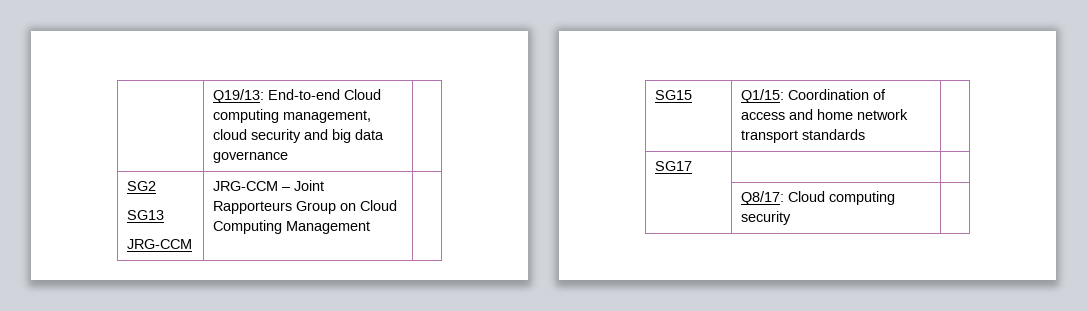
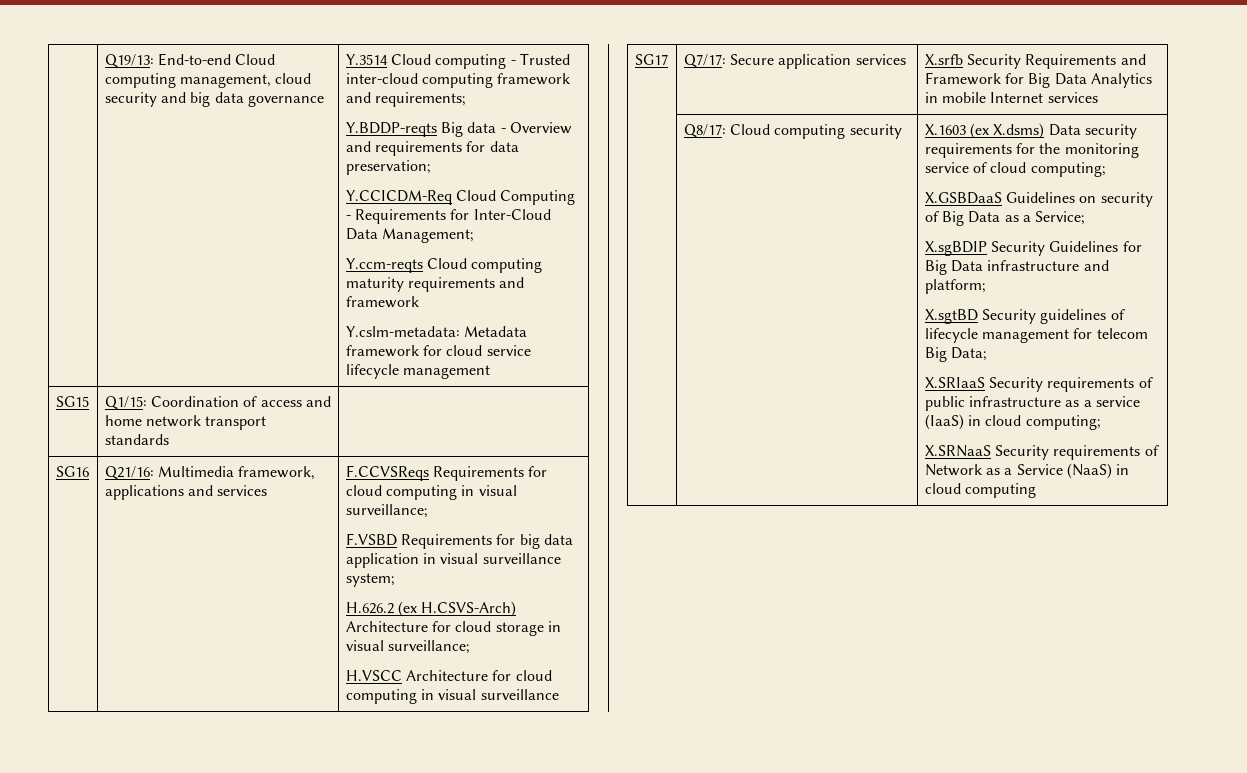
[127,181,157,191] [127,210,165,220] [127,239,193,249] [213,180,325,191] [213,200,398,214] [213,220,371,234] // SG2 // SG13 // JRG-CCM | JRG-CCM – Joint Rapporteurs Group on Cloud Computing Management | -> [345,53,570,69] [345,73,571,88] [345,92,466,107] [345,122,572,137] [345,141,519,156] [345,160,431,175] [345,190,576,205] [345,209,551,224] [345,228,474,243] [345,258,543,273] [345,277,525,292] [345,296,419,308] [345,326,527,337] [345,345,531,357] [345,364,490,379] Y.3514 Cloud computing - Trusted inter-cloud computing framework and requirements; // Y.BDDP-reqts Big data - Overview and requirements for data preservation; // Y.CCICDM-Req Cloud Computing - Requirements for Inter-Cloud Data Management; // Y.ccm-reqts Cloud computing maturity requirements and framework // Y.cslm-metadata: Metadata framework for cloud service lifecycle management
[655,161,693,171] [741,191,896,205] [741,211,792,225] SG17 | | // | Q8/17: Cloud computing security | -> [55,466,89,477] [104,466,316,480] [104,485,268,500] [345,465,548,481] [345,485,517,500] [345,504,428,518] [345,533,573,549] [345,553,561,568] [345,573,395,587] [345,601,517,617] [345,621,561,636] [345,640,470,654] [345,670,552,681] [345,689,559,704] [634,54,668,65] [683,54,906,69] [924,54,1146,69] [924,72,1152,88] [924,92,1098,103] [683,124,902,139] [924,123,1137,139] [924,143,1139,158] [924,162,1106,177] [924,192,1153,207] [924,211,1086,226] [924,241,1142,256] [924,260,1109,275] [924,279,986,294] [924,309,1125,324] [924,328,1148,343] [924,347,987,362] [924,377,1153,392] [924,396,1140,411] [924,414,1101,430] [924,445,1159,460] [924,463,1130,479] [924,483,1036,498] SG16 | Q21/16: Multimedia framework, applications and services | F.CCVSReqs Requirements for cloud computing in visual surveillance; // F.VSBD Requirements for big data application in visual surveillance system; // H.626.2 (ex H.CSVS-Arch) Architecture for cloud storage in visual surveillance; // H.VSCC Architecture for cloud computing in visual surveillance // SG17 | Q7/17: Secure application services | X.srfb Security Requirements and Framework for Big Data Analytics in mobile Internet services // | Q8/17: Cloud computing security | X.1603 (ex X.dsms) Data security requirements for the monitoring service of cloud computing; // X.GSBDaaS Guidelines on security of Big Data as a Service; // X.sgBDIP Security Guidelines for Big Data infrastructure and platform; // X.sgtBD Security guidelines of lifecycle management for telecom Big Data; // X.SRIaaS Security requirements of public infrastructure as a service (IaaS) in cloud computing; // X.SRNaaS Security requirements of Network as a Service (NaaS) in cloud computing

